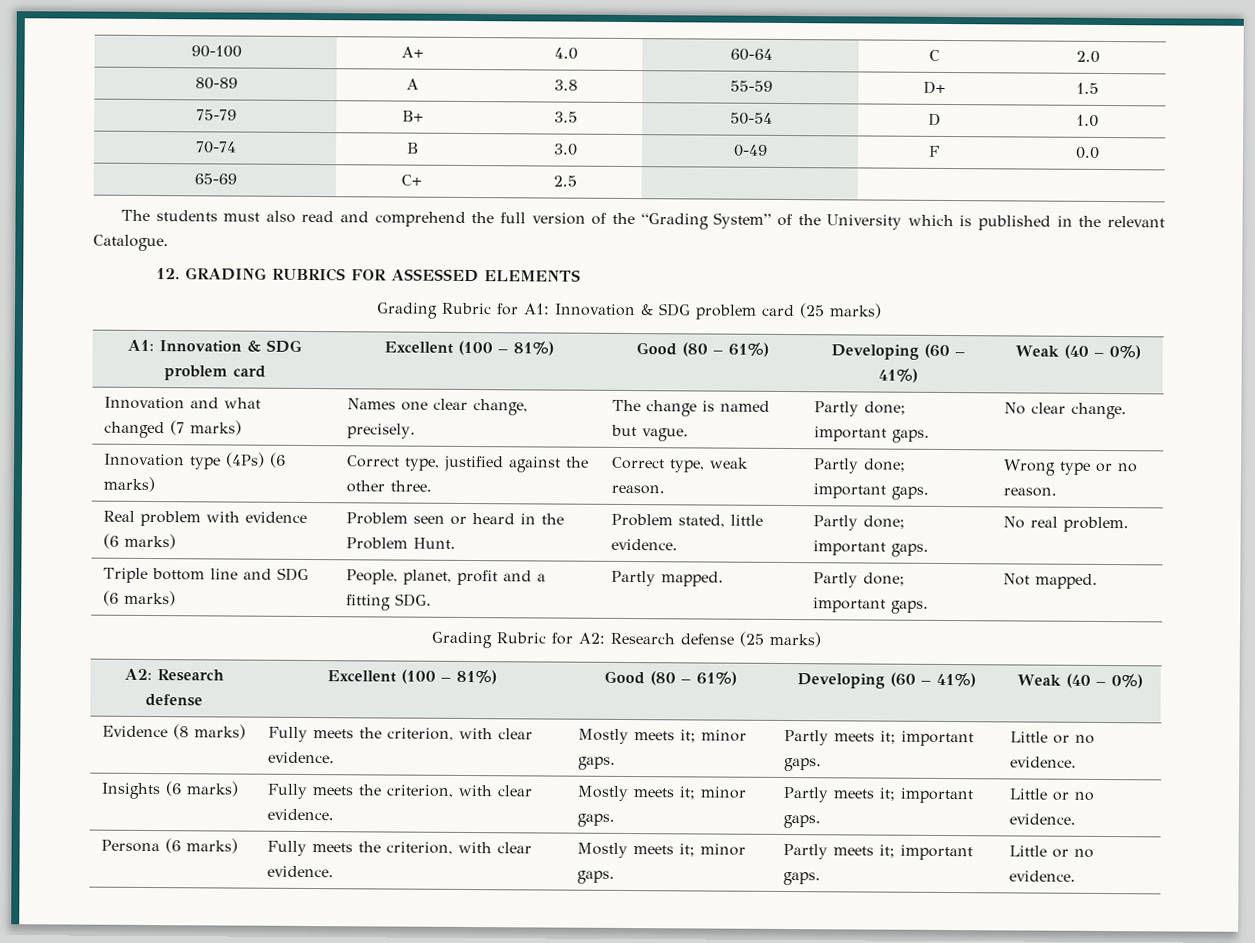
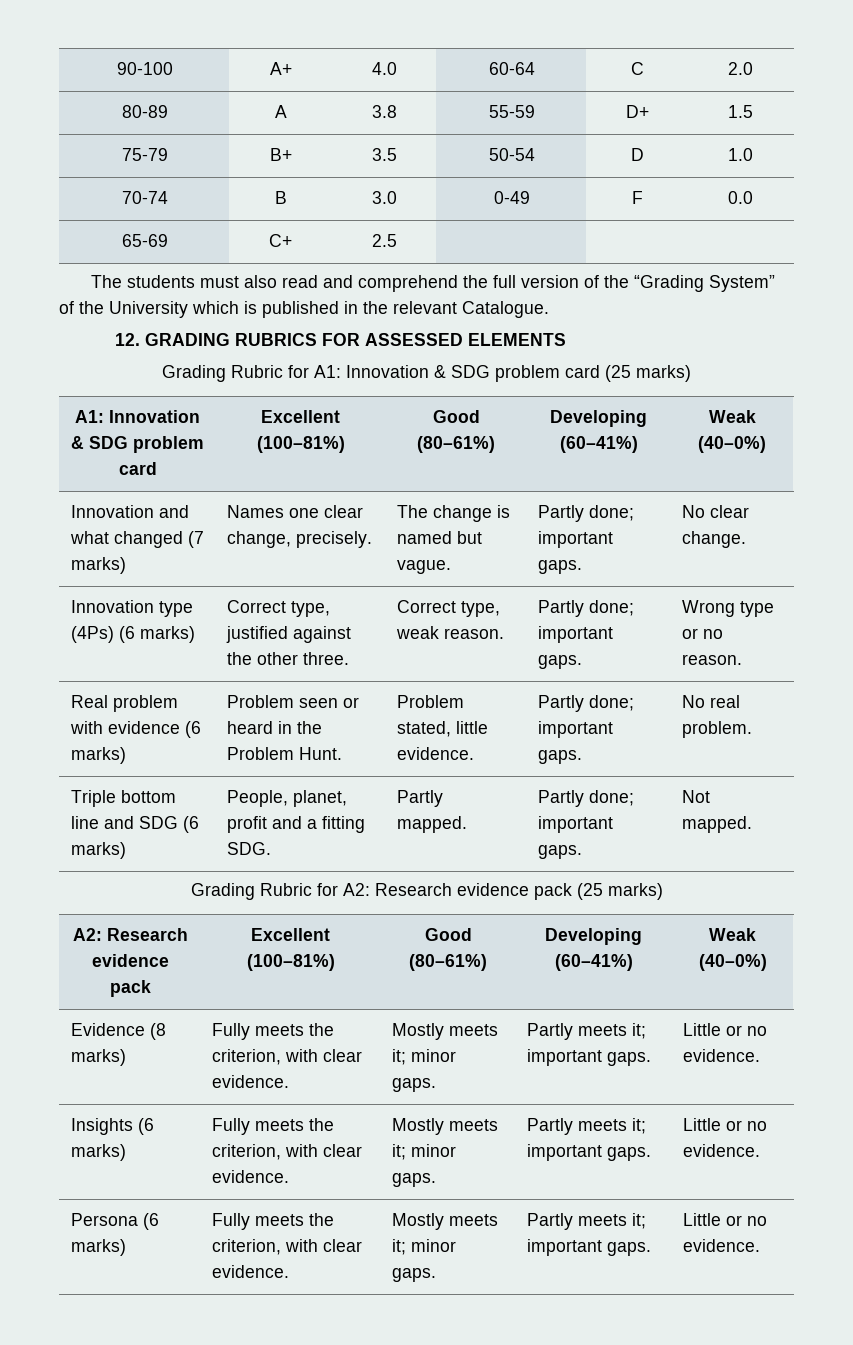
[457,340,554,356] [635,342,769,357] [831,343,965,360] [878,368,918,383] [1015,344,1141,360] (100 – 81%) | Good (80 – 61%) | Developing (60 – 41%) | Weak (40 – 0%) -> [256,436,345,453] [432,410,480,423] [417,436,495,453] [550,410,647,427] [559,436,638,453] [708,410,756,423] [698,436,766,453] (100–81%) | Good (80–61%) | Developing (60–41%) | Weak (40–0%)
[680,633,734,645] defense -> [456,883,572,900] evidence pack
[145,693,203,707] [327,669,497,685] [603,670,737,686] [796,672,976,689] [1017,673,1143,689] defense | Excellent (100 – 81%) | Good (80 – 61%) | Developing (60 – 41%) | Weak (40 – 0%) -> [91,954,169,967] [109,980,151,997] [251,928,330,941] [246,954,335,971] [424,928,472,941] [409,954,487,971] [545,928,642,945] [554,954,633,971] [709,928,756,941] [698,954,767,971] evidence pack | Excellent (100–81%) | Good (80–61%) | Developing (60–41%) | Weak (40–0%)

